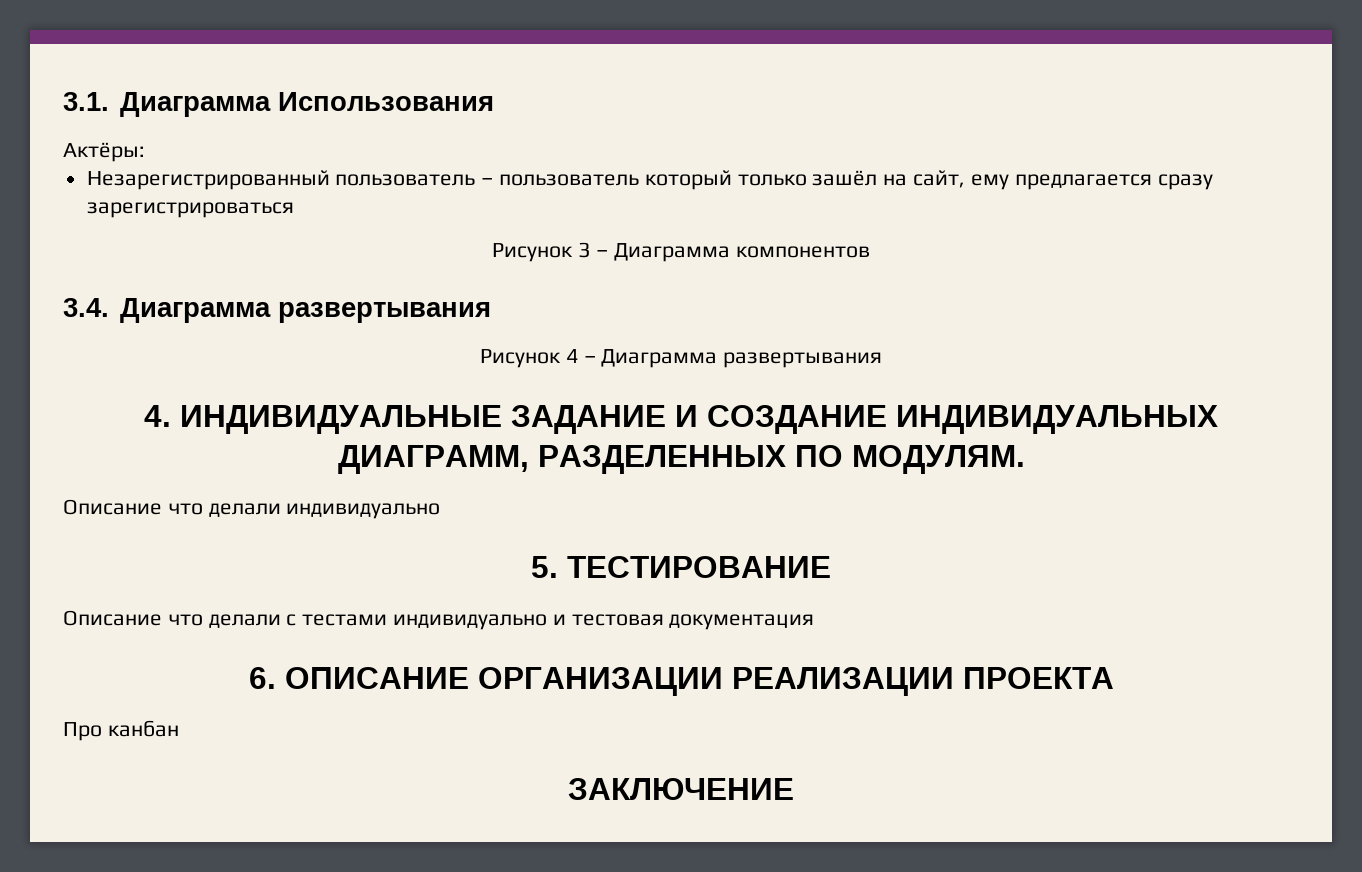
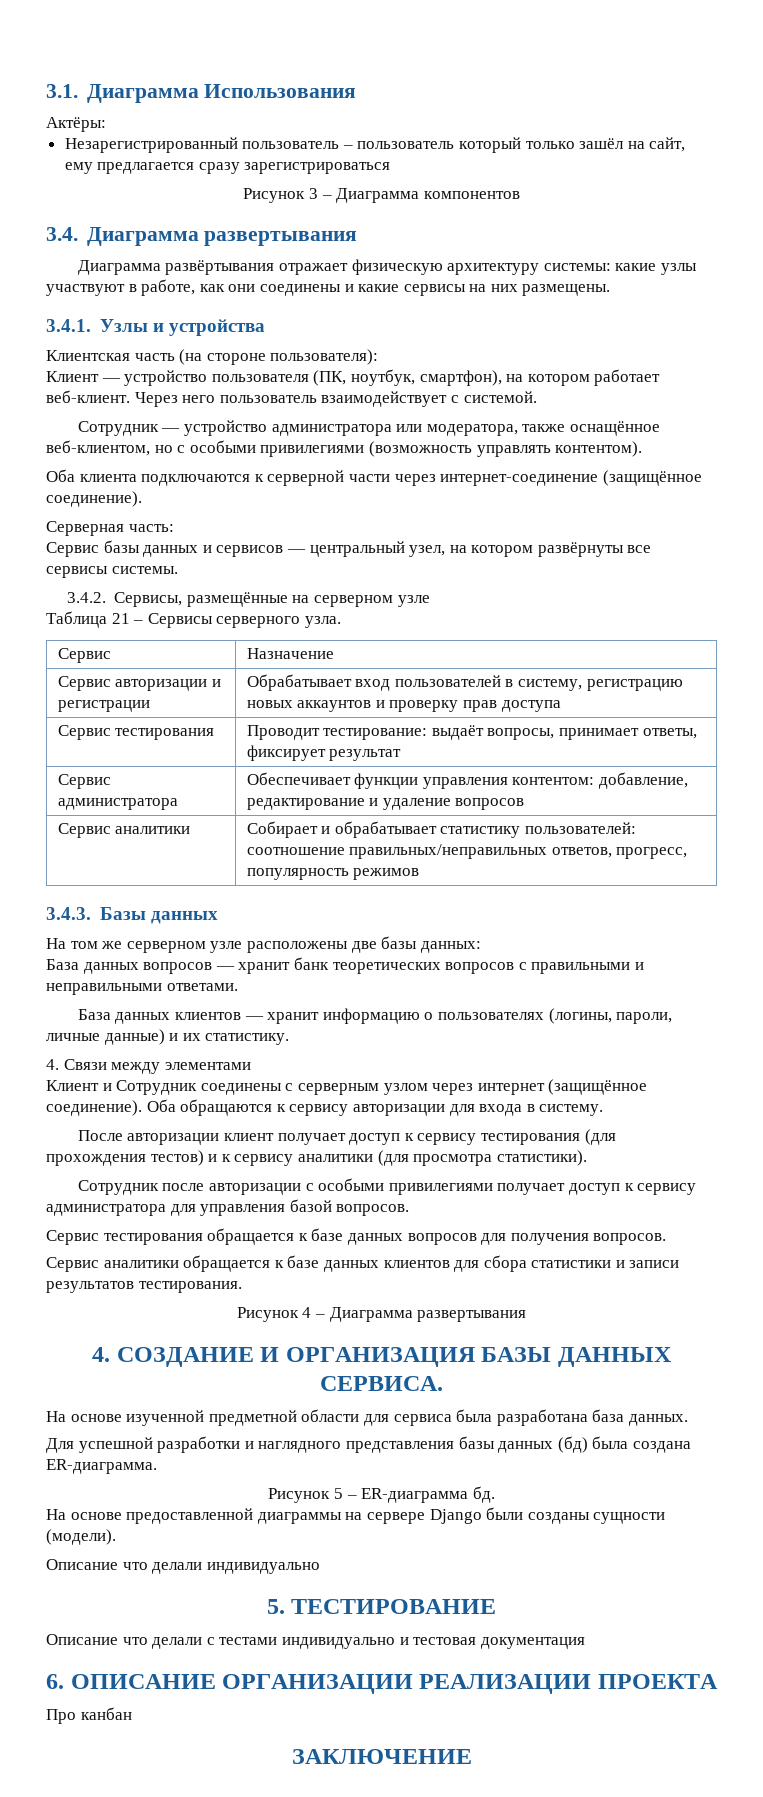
(491, 312) none -> [77,259,698,275] [46,279,611,296] [46,319,265,336] [46,349,379,365] [46,369,661,386] [46,390,537,407] [77,420,661,436] [46,440,643,457] [46,469,702,486] [46,491,142,507] [46,521,174,536] [46,540,652,557] [46,566,178,578] [66,592,430,607] [46,611,341,628] [57,648,111,663] [246,648,334,659] [57,676,221,691] [57,700,150,712] [246,674,683,691] [246,700,561,712] [57,725,215,740] [246,725,697,740] [246,745,402,761] [57,774,111,789] [57,798,178,810] [246,772,689,789] [246,798,525,810] [57,823,191,838] [246,821,637,838] [246,844,688,859] [246,868,420,880] [46,907,218,924] [46,936,481,953] [46,957,644,974] [46,983,238,995] [77,1008,673,1024] [46,1029,290,1045] [46,1059,251,1074] [46,1079,648,1095] [46,1099,604,1116] [77,1129,616,1145] [46,1150,587,1166] [77,1178,697,1195] [46,1199,410,1216] [46,1228,667,1245] [46,1255,680,1272] [46,1281,242,1293] // Диаграмма развёртывания отражает физическую архитектуру системы: какие узлы участвуют в работе, как они соединены и какие сервисы на них размещены. // 3.4.1. Узлы и устройства // Клиентская часть (на стороне пользователя): // Клиент — устройство пользователя (ПК, ноутбук, смартфон), на котором работает веб-клиент. Через него пользователь взаимодействует с системой. // Сотрудник — устройство администратора или модератора, также оснащённое веб-клиентом, но с особыми привилегиями (возможность управлять контентом). // Оба клиента подключаются к серверной части через интернет-соединение (защищённое соединение). // Серверная часть: // Сервис базы данных и сервисов — центральный узел, на котором развёрнуты все сервисы системы. // 3.4.2. Сервисы, размещённые на серверном узле // Таблица 21 – Сервисы серверного узла. // Сервис | Назначение // Сервис авторизации и регистрации | Обрабатывает вход пользователей в систему, регистрацию новых аккаунтов и проверку прав доступа // Сервис тестирования | Проводит тестирование: выдаёт вопросы, принимает ответы, фиксирует результат // Сервис администратора | Обеспечивает функции управления контентом: добавление, редактирование и удаление вопросов // Сервис аналитики | Собирает и обрабатывает статистику пользователей: соотношение правильных/неправильных ответов, прогресс, популярность режимов // 3.4.3. Базы данных // На том же серверном узле расположены две базы данных: // База данных вопросов — хранит банк теоретических вопросов с правильными и неправильными ответами. // База данных клиентов — хранит информацию о пользователях (логины, пароли, личные данные) и их статистику. // 4. Связи между элементами // Клиент и Сотрудник соединены с серверным узлом через интернет (защищённое соединение). Оба обращаются к сервису авторизации для входа в систему. // После авторизации клиент получает доступ к сервису тестирования (для прохождения тестов) и к сервису аналитики (для просмотра статистики). // Сотрудник после авторизации с особыми привилегиями получает доступ к сервису администратора для управления базой вопросов. // Сервис тестирования обращается к базе данных вопросов для получения вопросов. // Сервис аналитики обращается к базе данных клиентов для сбора статистики и записи результатов тестирования.
[180,405,1218,434] [337,445,1025,474] ИНДИВИДУАЛЬНЫЕ ЗАДАНИЕ И СОЗДАНИЕ ИНДИВИДУАЛЬНЫХ ДИАГРАММ, РАЗДЕЛЕННЫХ ПО МОДУЛЯМ. -> [116,1347,672,1367] [320,1376,443,1391] [46,1409,688,1426] [46,1436,691,1453] [46,1459,157,1474] [268,1486,495,1503] [46,1507,666,1524] [46,1529,116,1545] СОЗДАНИЕ И ОРГАНИЗАЦИЯ БАЗЫ ДАННЫХ СЕРВИСА. // На основе изученной предметной области для сервиса была разработана база данных. // Для успешной разработки и наглядного представления базы данных (бд) была создана ER-диаграмма. // Рисунок 5 – ER-диаграмма бд. // На основе предоставленной диаграммы на сервере Django были созданы сущности (модели).

